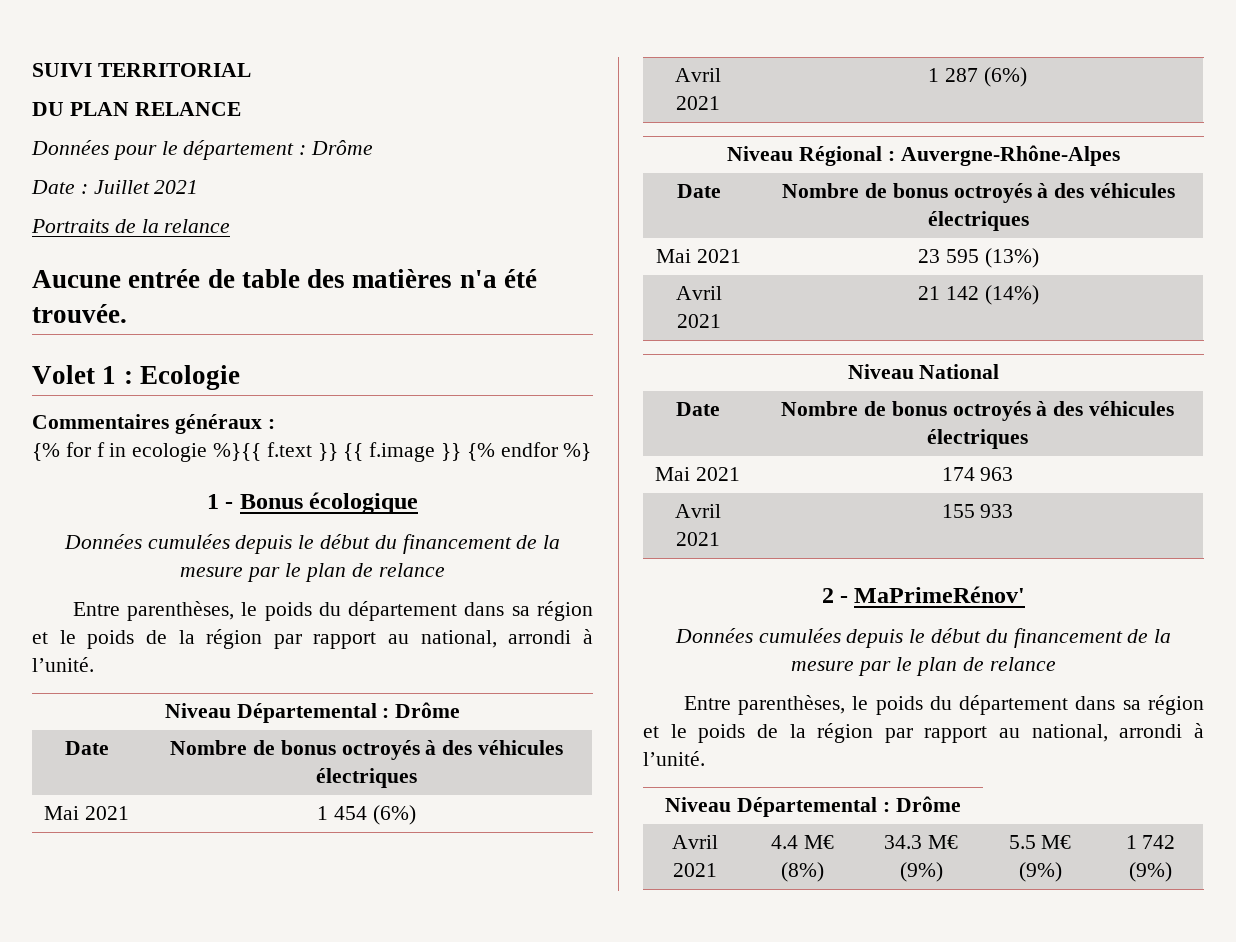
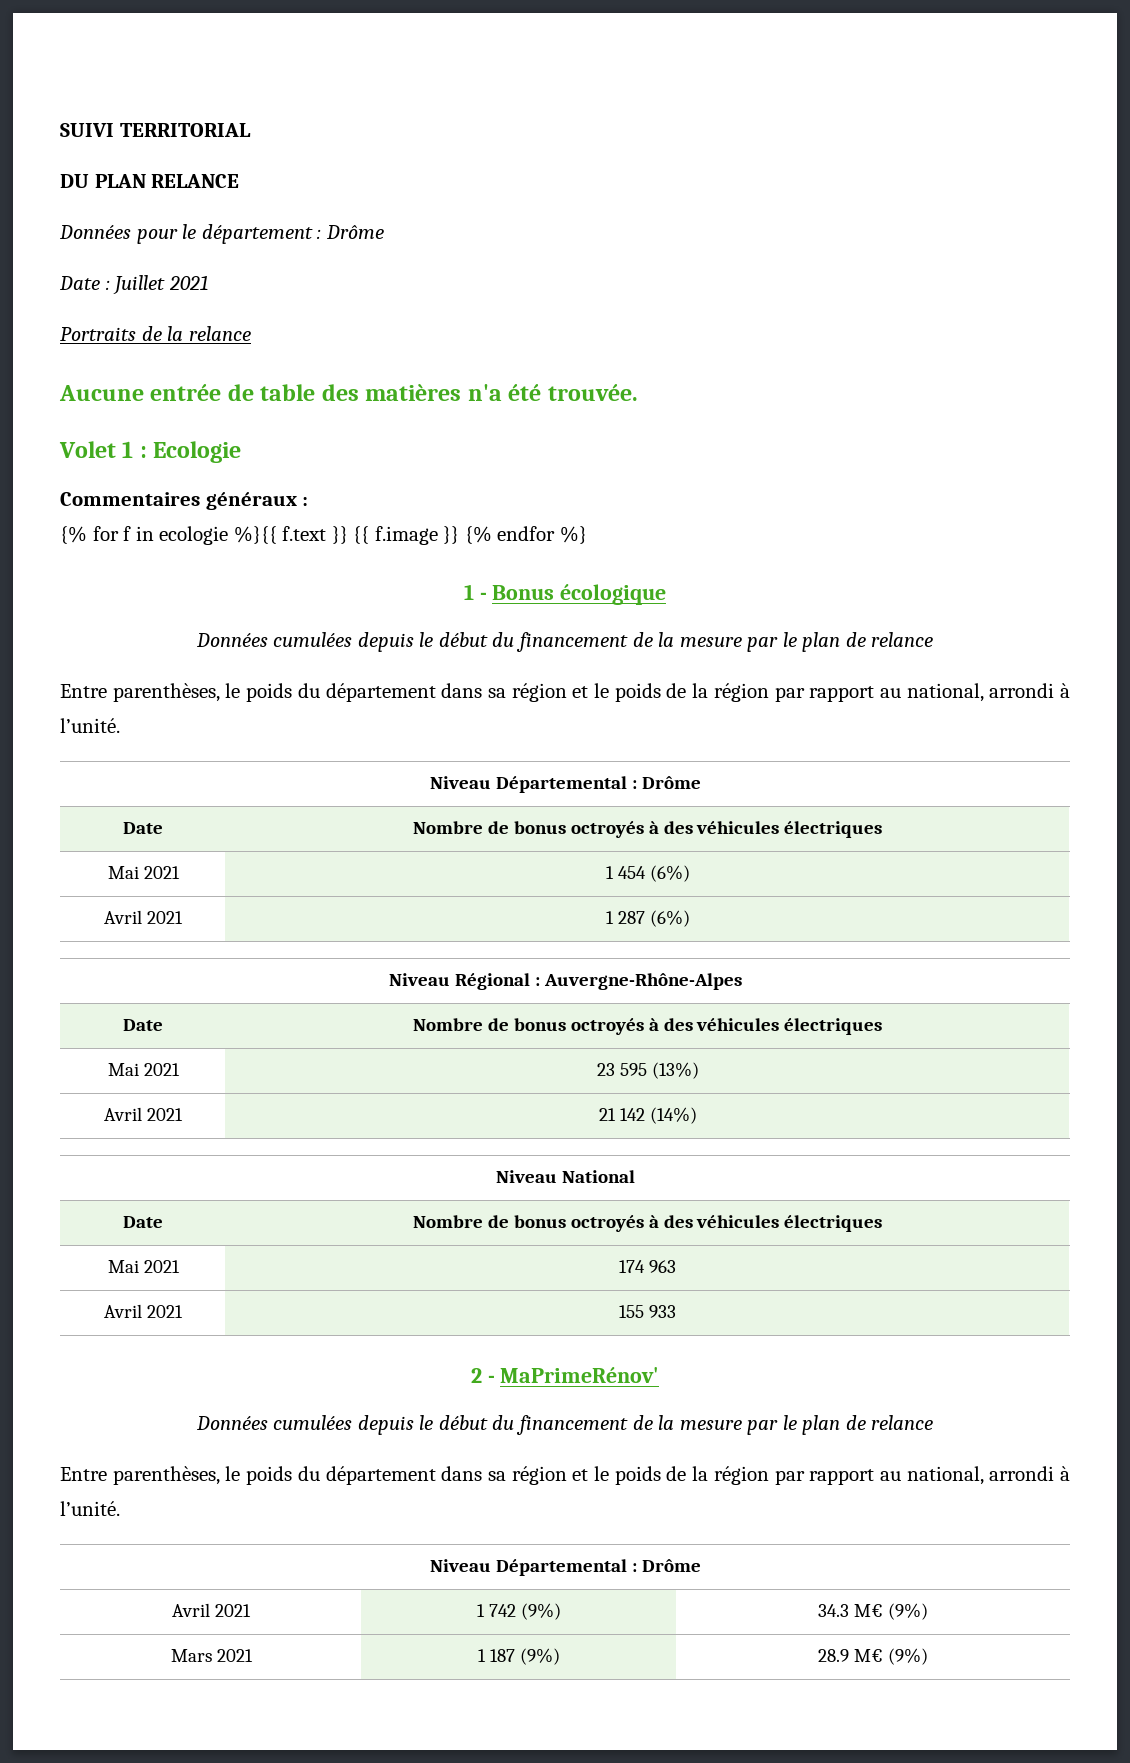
[771,835,834,849] [781,862,824,882] 4.4 M€ (8%) -> [477,1603,561,1620] 1 742 (9%)
[1008,835,1072,849] [1018,862,1062,882] [1125,835,1176,849] [1129,862,1172,882] | 5.5 M€ (9%) | 1 742 (9%) -> [170,1649,253,1662] [478,1648,560,1665] [818,1648,928,1665] // Mars 2021 | 1 187 (9%) | 28.9 M€ (9%)

